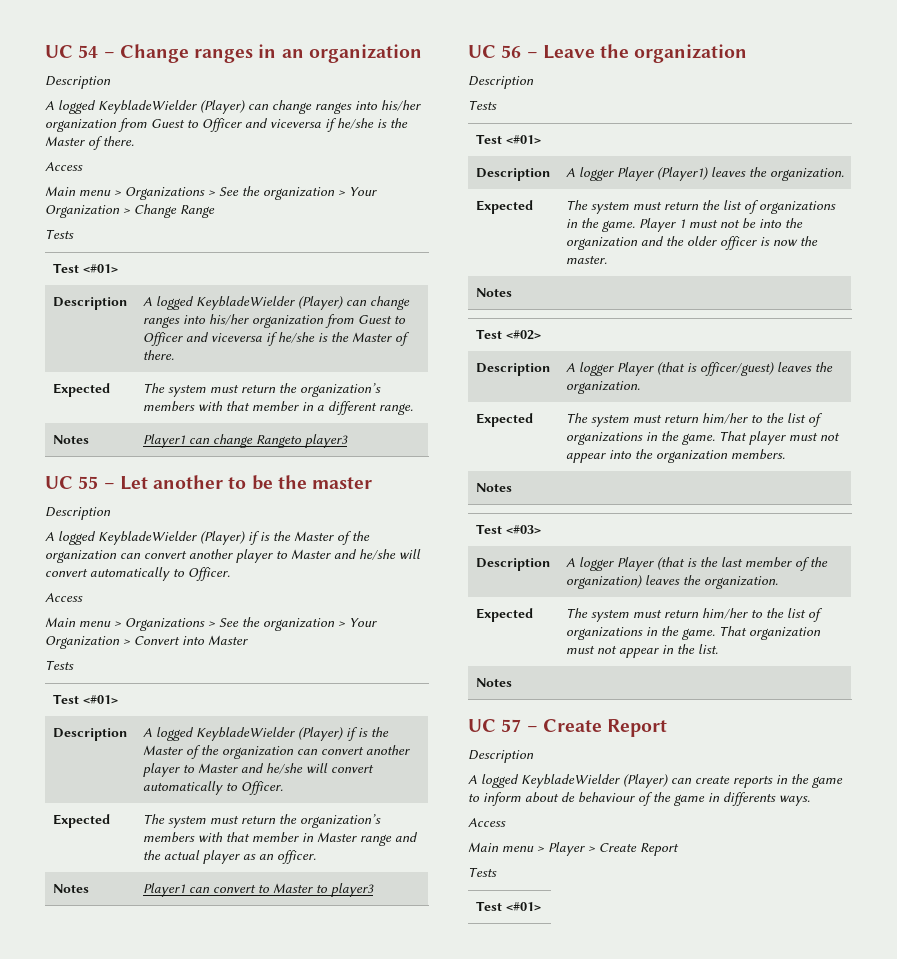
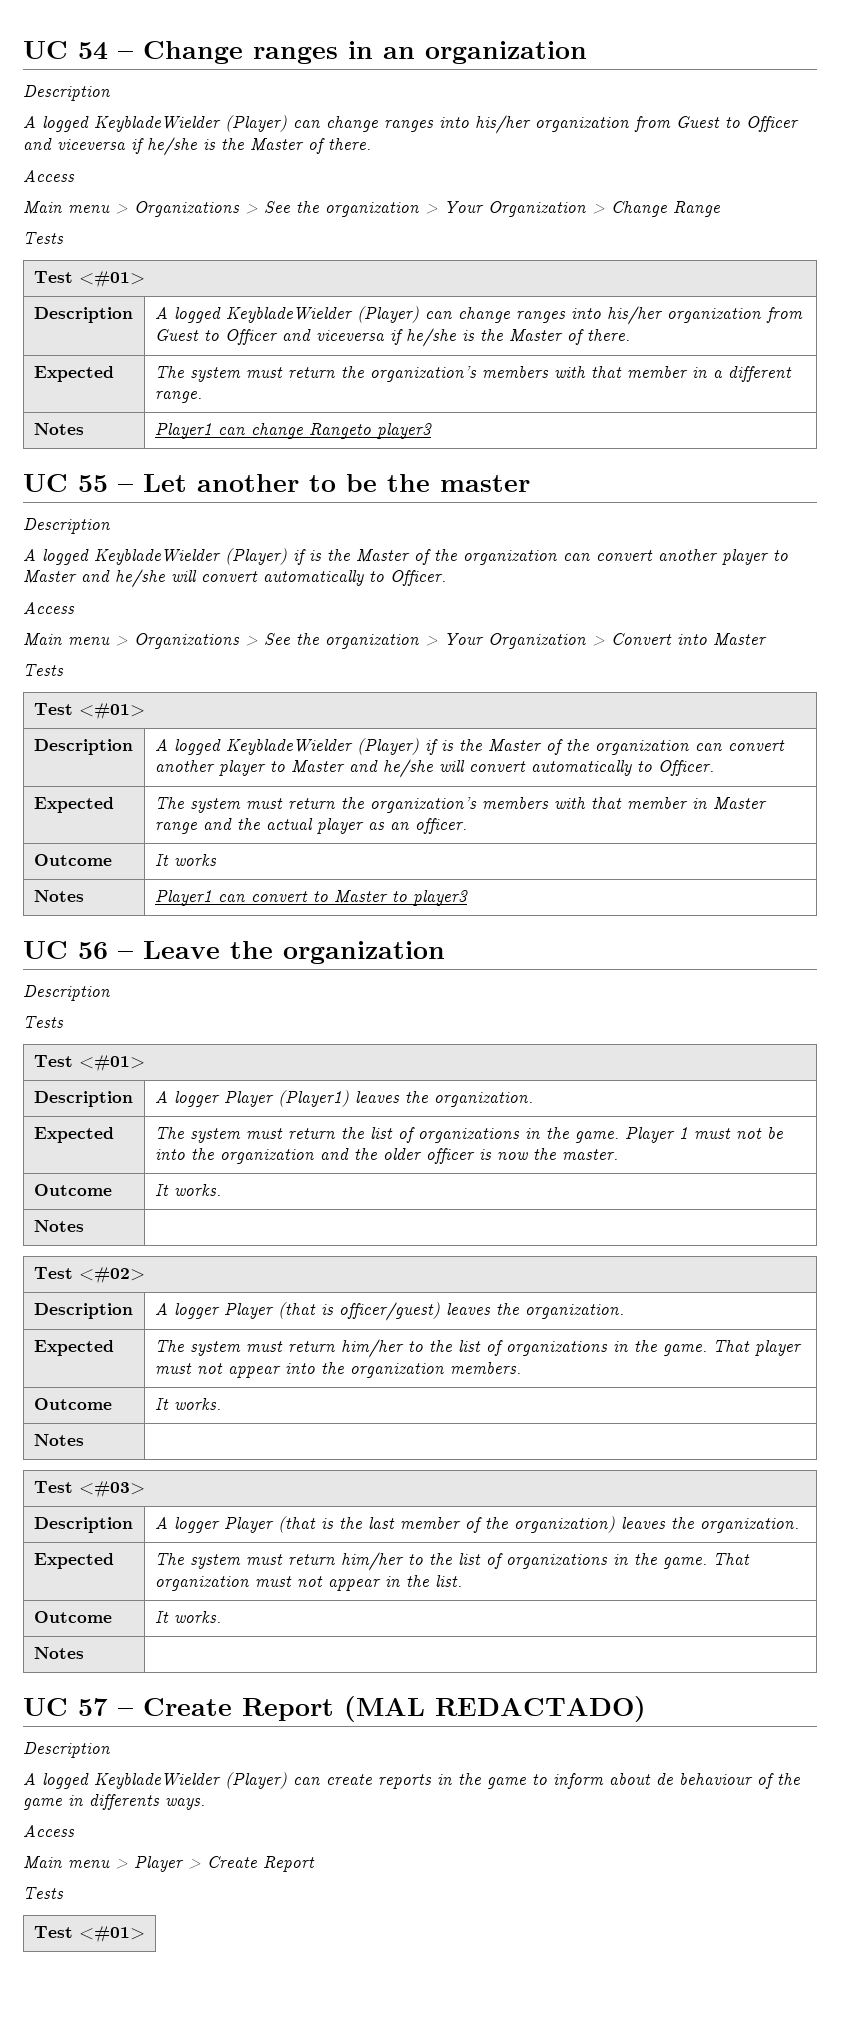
(316, 857) none -> [33,854,112,866] [154,854,217,866] // Outcome | It works
(607, 260) none -> [33,1184,112,1196] [154,1184,221,1196] // Outcome | It works.
(785, 454) none -> [33,1398,112,1410] [154,1398,221,1410] // Outcome | It works.
(718, 649) none -> [33,1611,112,1623] [154,1611,221,1623] // Outcome | It works.
(668, 728) none -> [344,1696,646,1722] (MAL REDACTADO)

